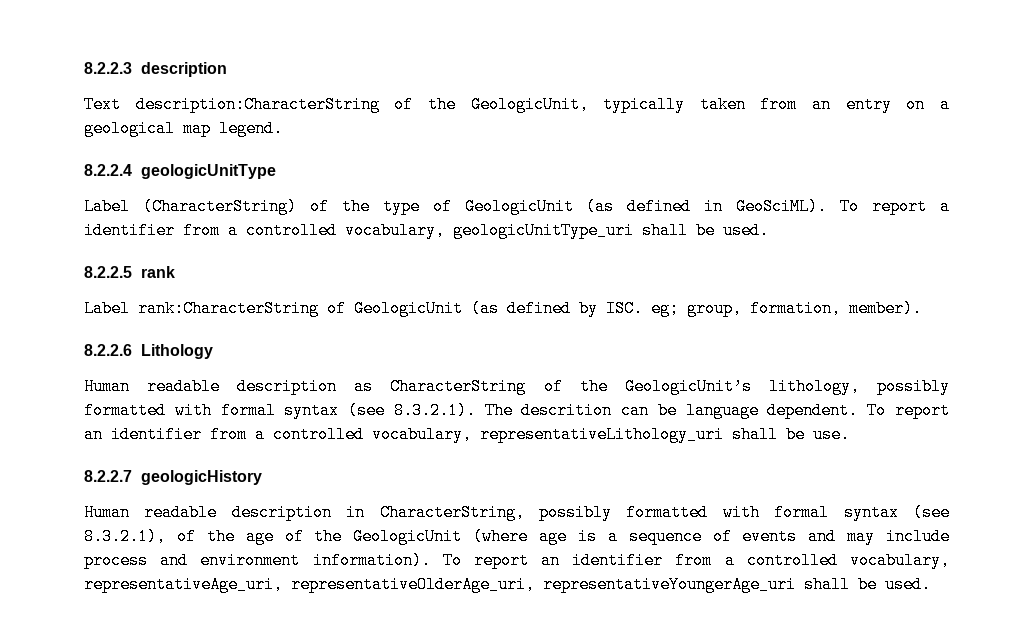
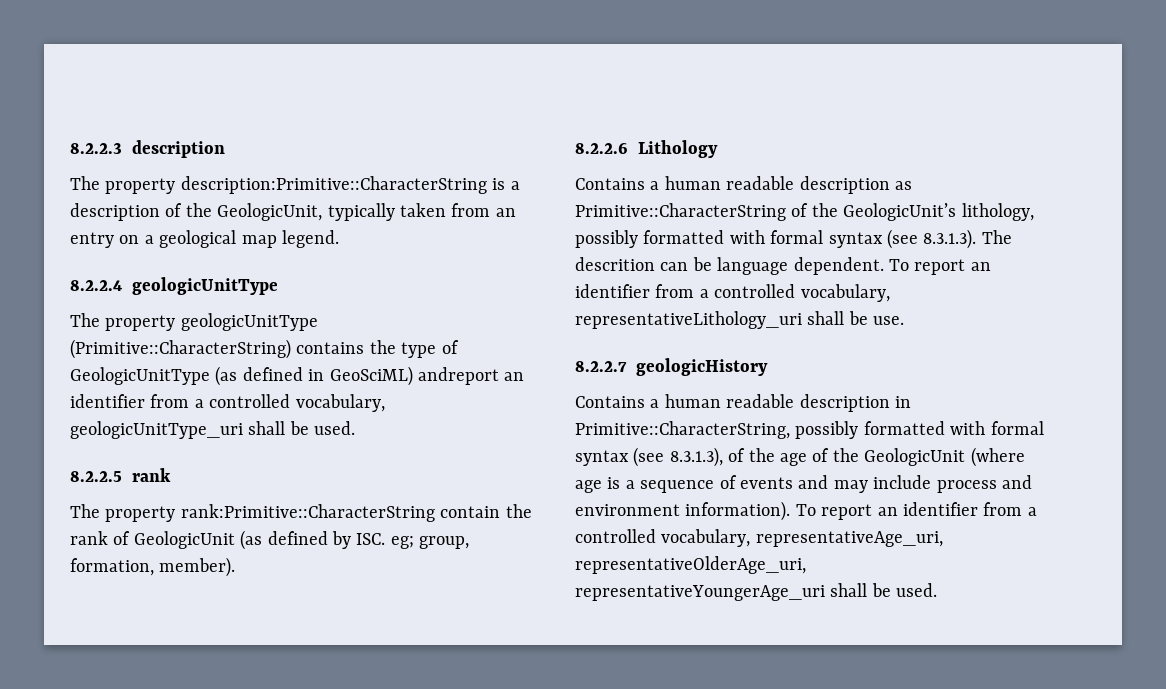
[84,96,380,113] Text description:CharacterString -> [70,176,520,194] [70,203,160,221] The property description:Primitive::CharacterString is a description
[84,198,329,215] Label (CharacterString) of -> [70,313,318,331] [70,339,365,359] The property geologicUnitType (Primitive::CharacterString) contains
[464,198,574,215] GeologicUnit -> [70,367,210,385] GeologicUnitType
[736,198,950,215] GeoSciML). To report a -> [329,366,525,386] GeoSciML) andreport an
[84,300,319,317] Label rank:CharacterString -> [70,504,532,522] [70,531,108,545] The property rank:Primitive::CharacterString contain the rank
[84,378,130,395] Human -> [575,176,721,190] Contains a human
[390,378,527,395] CharacterString -> [575,203,786,221] Primitive::CharacterString
[393,402,476,419] 8.3.2.1). -> [923,229,977,249] 8.3.1.3).
[84,504,130,521] Human -> [575,394,721,408] Contains a human
[379,504,950,521] [84,528,166,545] CharacterString, possibly formatted with formal syntax (see 8.3.2.1), -> [575,421,1044,439] [575,447,723,467] Primitive::CharacterString, possibly formatted with formal syntax (see 8.3.1.3),

